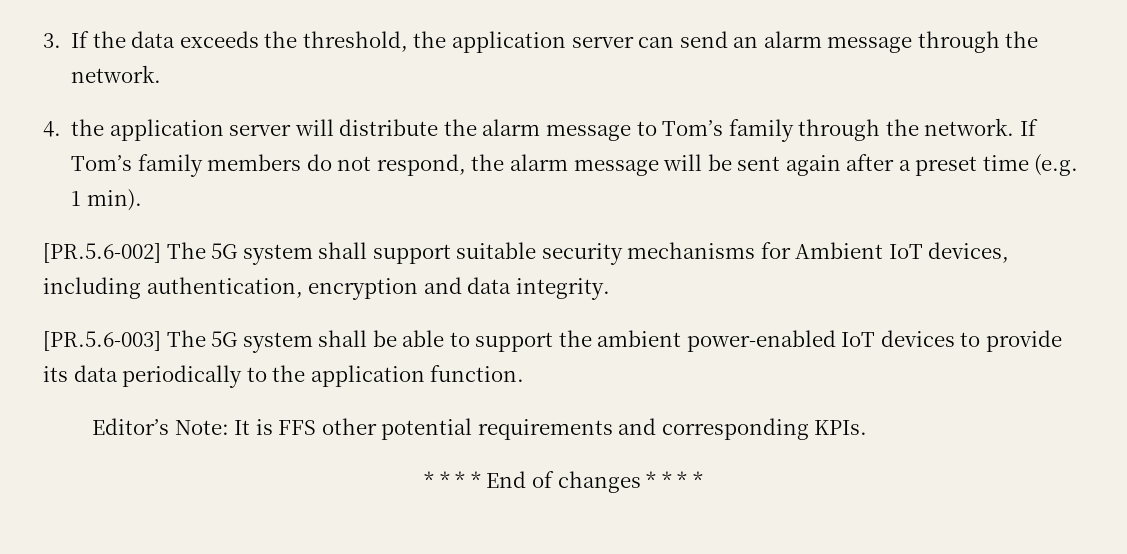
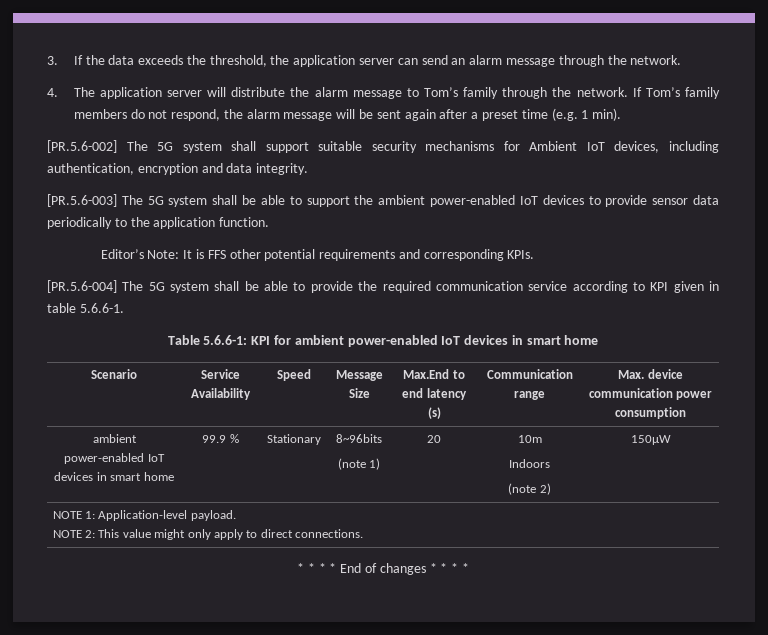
[71,119,105,136] the -> [73,87,95,97] The
[43,366,68,382] its -> [652,198,689,205] sensor
(868, 427) none -> [47,280,720,293] [47,303,124,313] [167,335,599,347] [91,369,137,379] [201,369,241,379] [191,388,252,400] [276,369,311,381] [335,370,383,381] [348,388,370,398] [403,369,465,379] [402,388,467,400] [427,407,441,419] [486,369,573,379] [514,391,545,400] [618,369,683,379] [588,388,713,400] [615,407,686,419] [92,434,137,443] [64,453,165,464] [54,472,174,481] [202,434,239,443] [266,434,321,445] [336,434,382,443] [337,458,381,470] [427,435,441,443] [517,435,542,443] [509,459,550,468] [508,483,551,495] [630,435,671,445] [52,510,236,521] [52,529,364,540] // [PR.5.6-004] The 5G system shall be able to provide the required communication service according to KPI given in table 5.6.6-1. // Table 5.6.6-1: KPI for ambient power-enabled IoT devices in smart home // Scenario | Service Availability | Speed | Message Size | Max.End to end latency (s) | Communication range | Max. device communication power consumption // ambient power-enabled IoT devices in smart home | 99.9 % | Stationary | 8~96bits // (note 1) | 20 | 10m // Indoors // (note 2) | 150µW // NOTE 1: Application-level payload. // NOTE 2: This value might only apply to direct connections.

